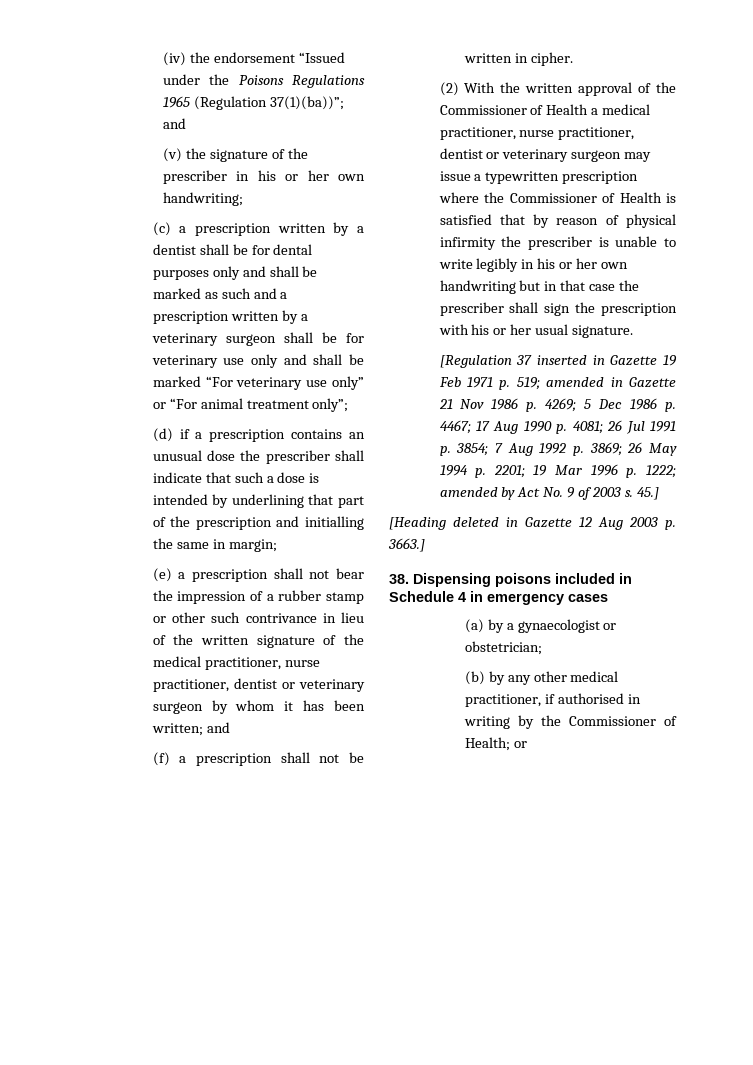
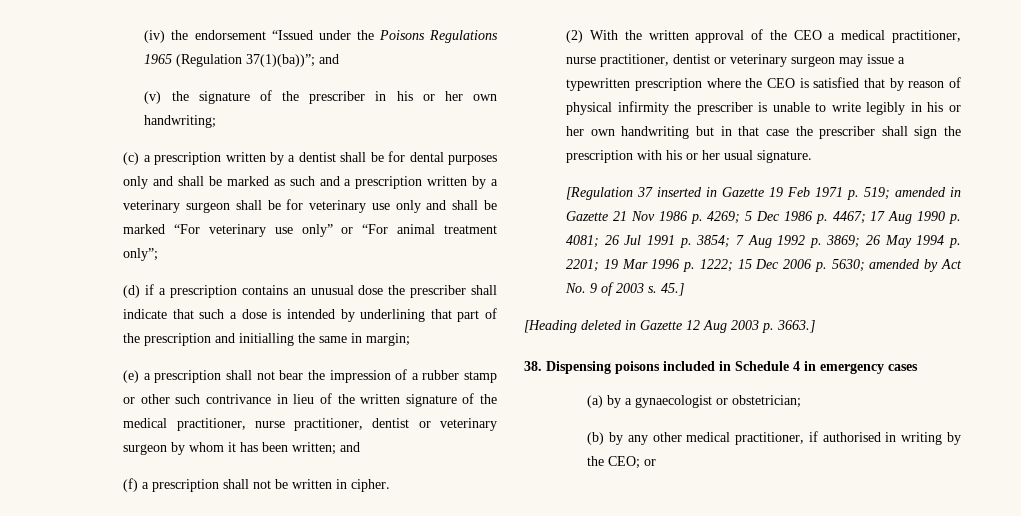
[439,104,589,115] Commissioner of Health -> [793,30,822,40] CEO
[509,192,662,203] Commissioner of Health -> [766,78,795,88] CEO
(676, 471) none -> [737,259,865,272] 15 Dec 2006 p. 5630;
[568,716,677,726] [464,737,510,751] Commissioner of Health; -> [608,456,641,469] CEO;

